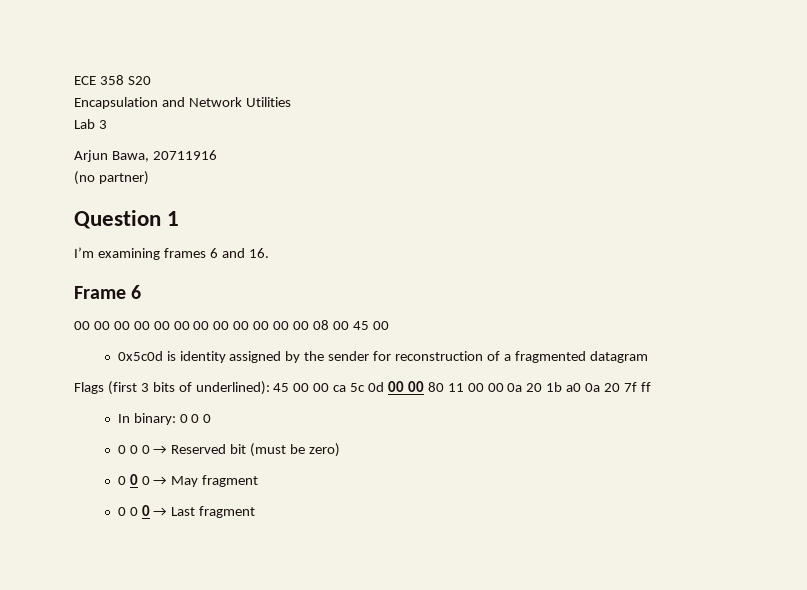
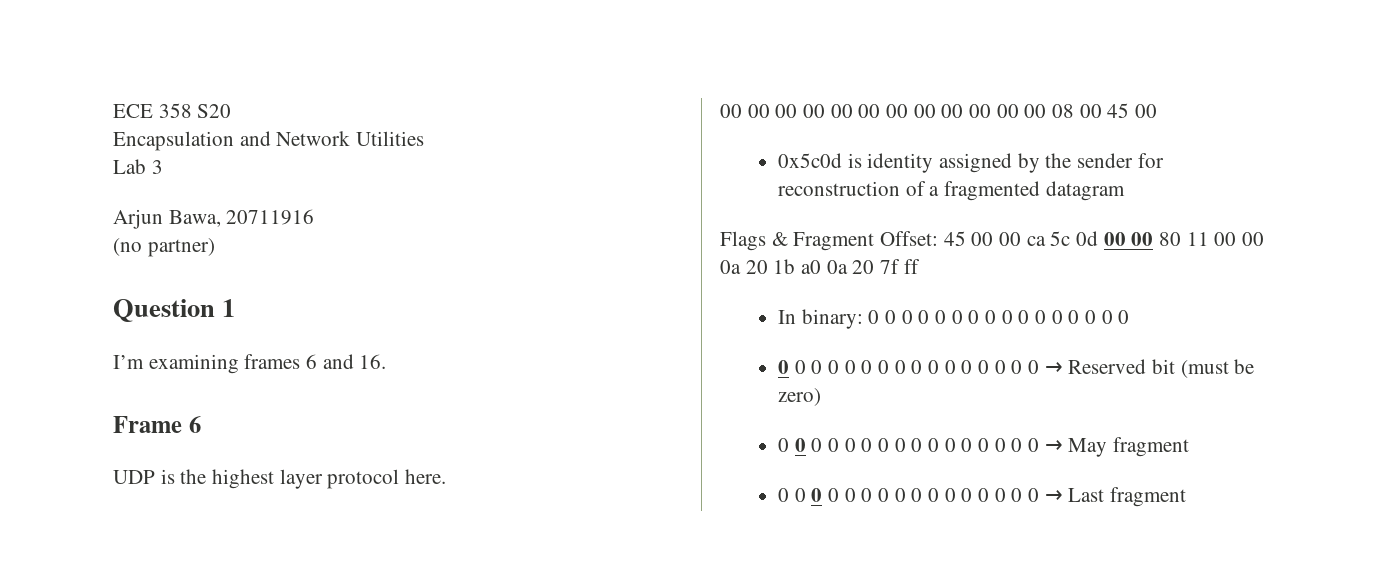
(142, 292) none -> [113,469,447,489] // UDP is the highest layer protocol here.
[107,381,270,395] (first 3 bits of underlined): -> [771,231,939,251] & Fragment Offset:
(212, 418) // -> [918,310,1130,324] [777,360,990,374] 0 0 0 0 0 0 0 0 0 0 0 0 0 // 0 0 0 0 0 0 0 0 0 0 0 0 0
(150, 480) none -> [827,438,1040,452] 0 0 0 0 0 0 0 0 0 0 0 0 0
(150, 510) none -> [827,488,1040,502] 0 0 0 0 0 0 0 0 0 0 0 0 0

